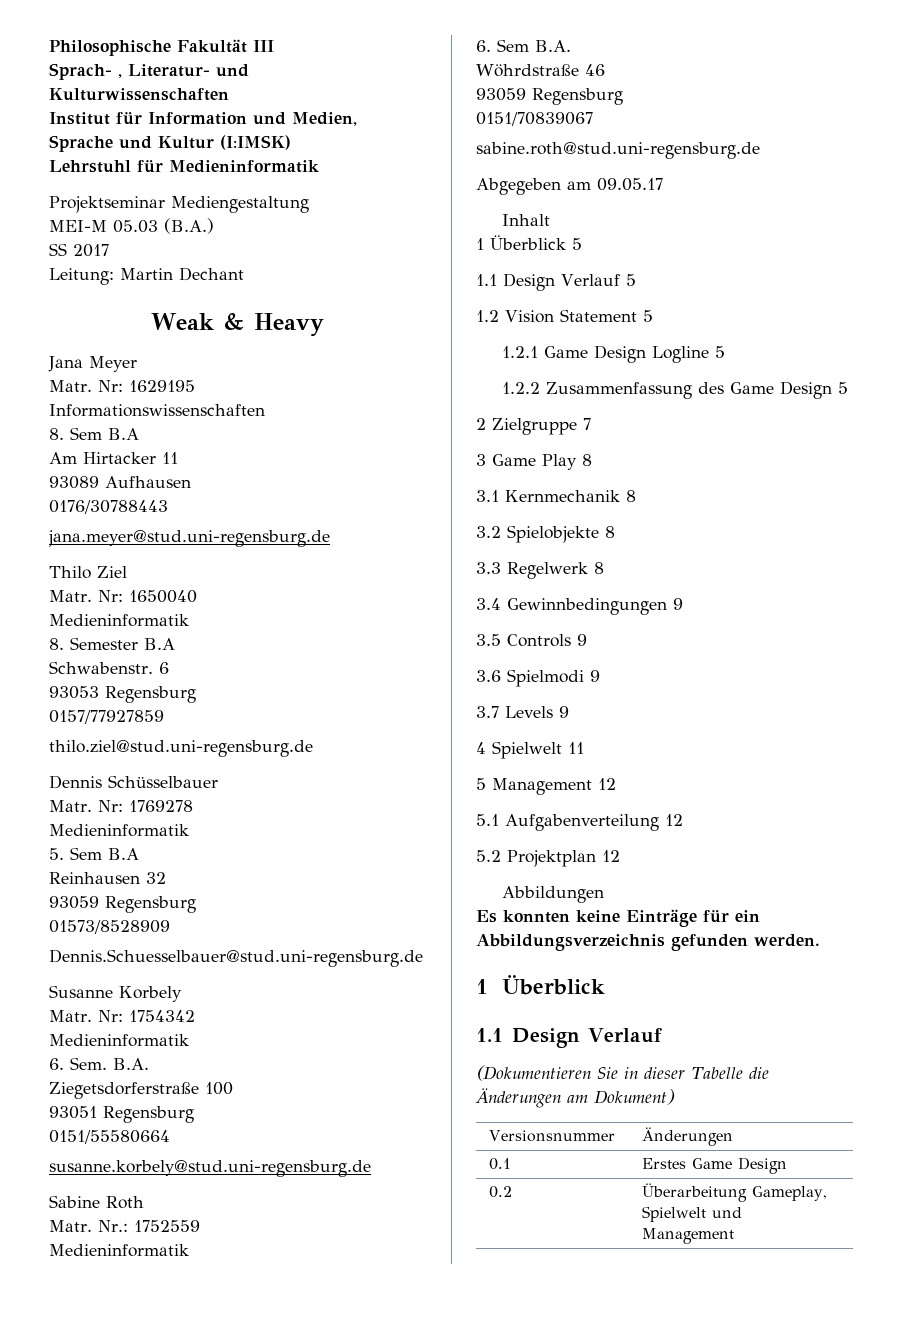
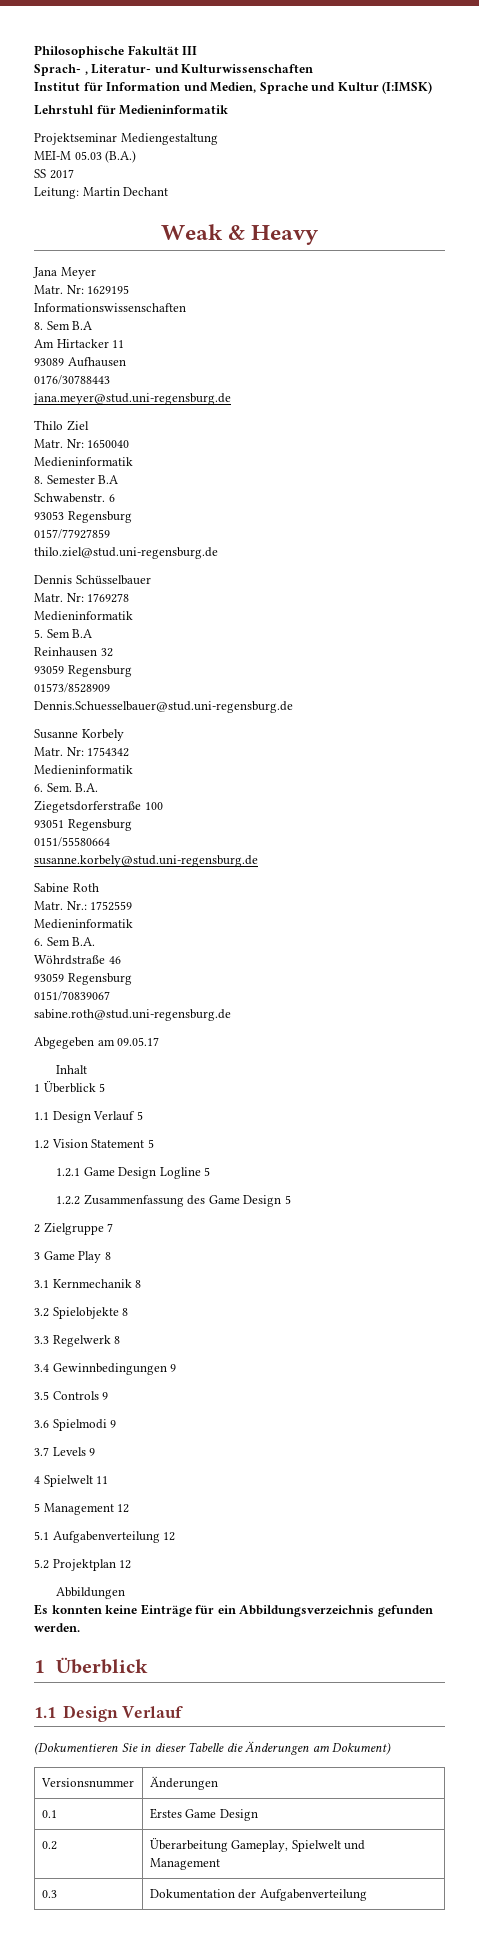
(735, 1236) none -> [41,1890,57,1898] [149,1889,367,1901] // 0.3 | Dokumentation der Aufgabenverteilung

